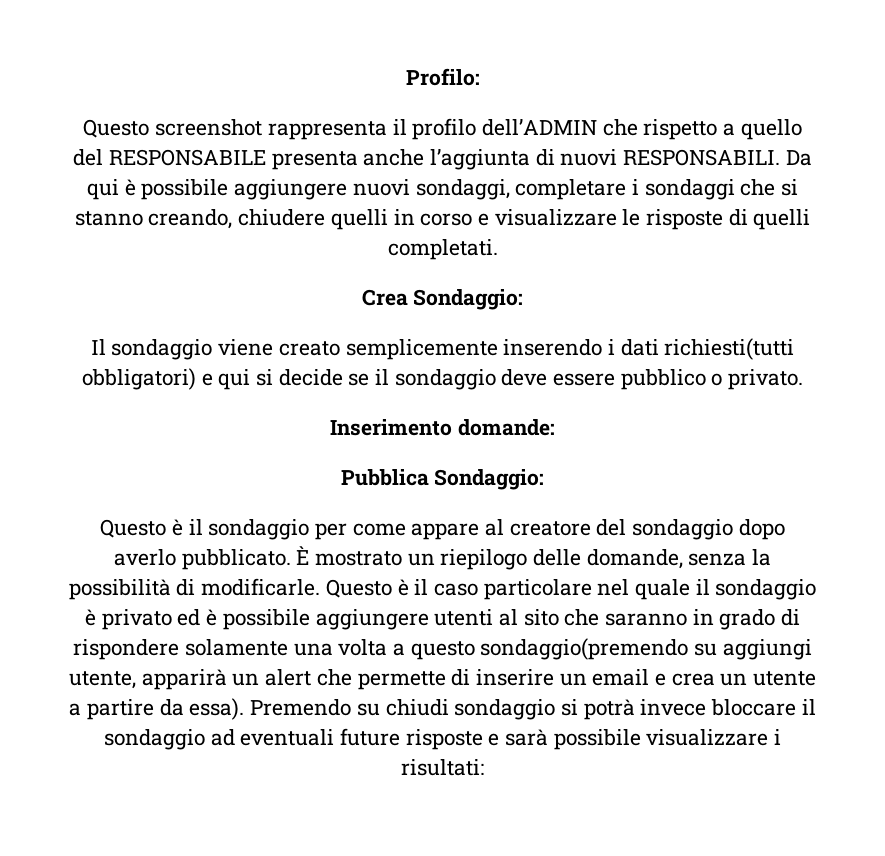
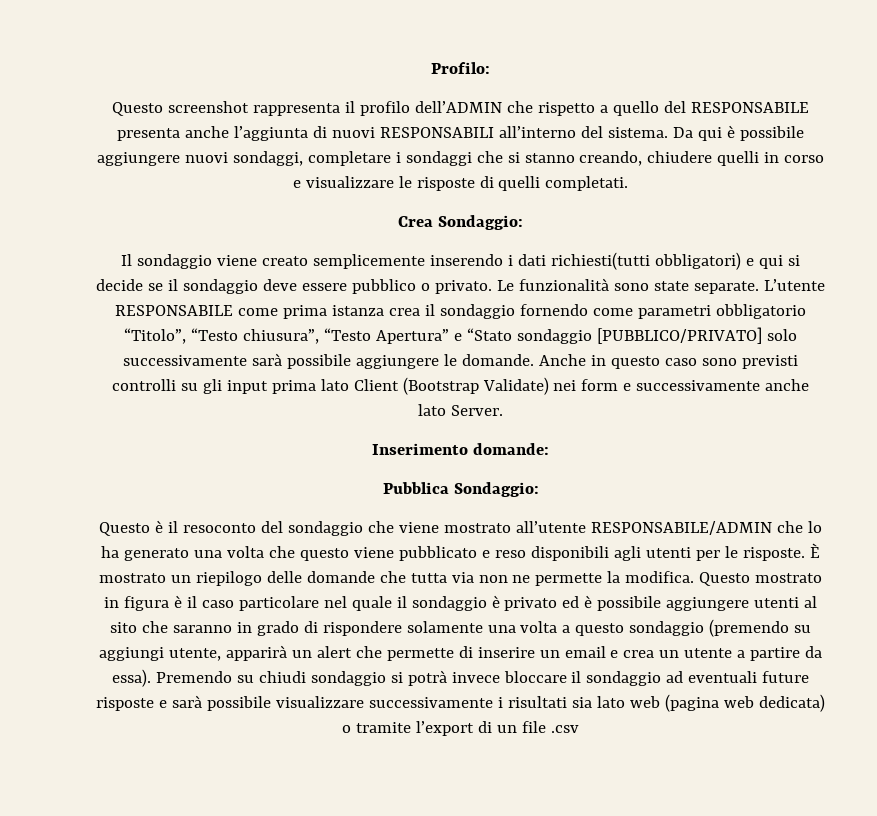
[623,149,781,166] RESPONSABILI. -> [380,126,668,138] RESPONSABILI all’interno del sistema.
(804, 379) none -> [496,278,825,294] [115,304,806,319] [124,327,797,344] [123,353,798,369] [111,377,810,395] [418,404,503,416] Le funzionalità sono state separate. L’utente RESPONSABILE come prima istanza crea il sondaggio fornendo come parametri obbligatorio “Titolo”, “Testo chiusura”, “Testo Apertura” e “Stato sondaggio [PUBBLICO/PRIVATO] solo successivamente sarà possibile aggiungere le domande. Anche in questo caso sono previsti controlli su gli input prima lato Client (Bootstrap Validate) nei form e successivamente anche lato Server.
[208,519,785,540] [113,549,291,570] sondaggio per come appare al creatore del sondaggio dopo averlo pubblicato. -> [183,521,822,536] [101,546,805,561] resoconto del sondaggio che viene mostrato all’utente RESPONSABILE/ADMIN che lo ha generato una volta che questo viene pubblicato e reso disponibili agli utenti per le risposte.
[586,549,772,569] [68,578,392,600] domande, senza la possibilità di modificarle. Questo -> [306,571,823,586] [103,596,169,611] domande che tutta via non ne permette la modifica. Questo mostrato in figura
[480,638,689,660] sondaggio(premendo -> [629,619,790,637] sondaggio (premendo
[774,729,782,745] [401,759,484,776] i risultati: -> [369,694,825,712] [342,721,579,736] successivamente i risultati sia lato web (pagina web dedicata) o tramite l’export di un file .csv

